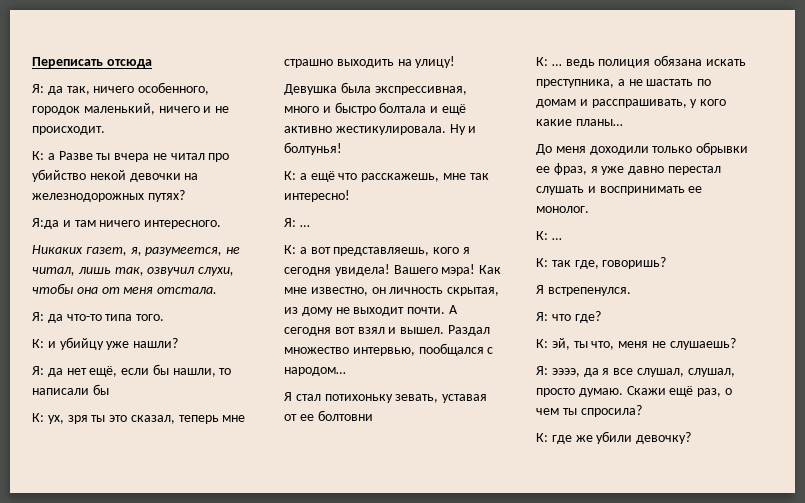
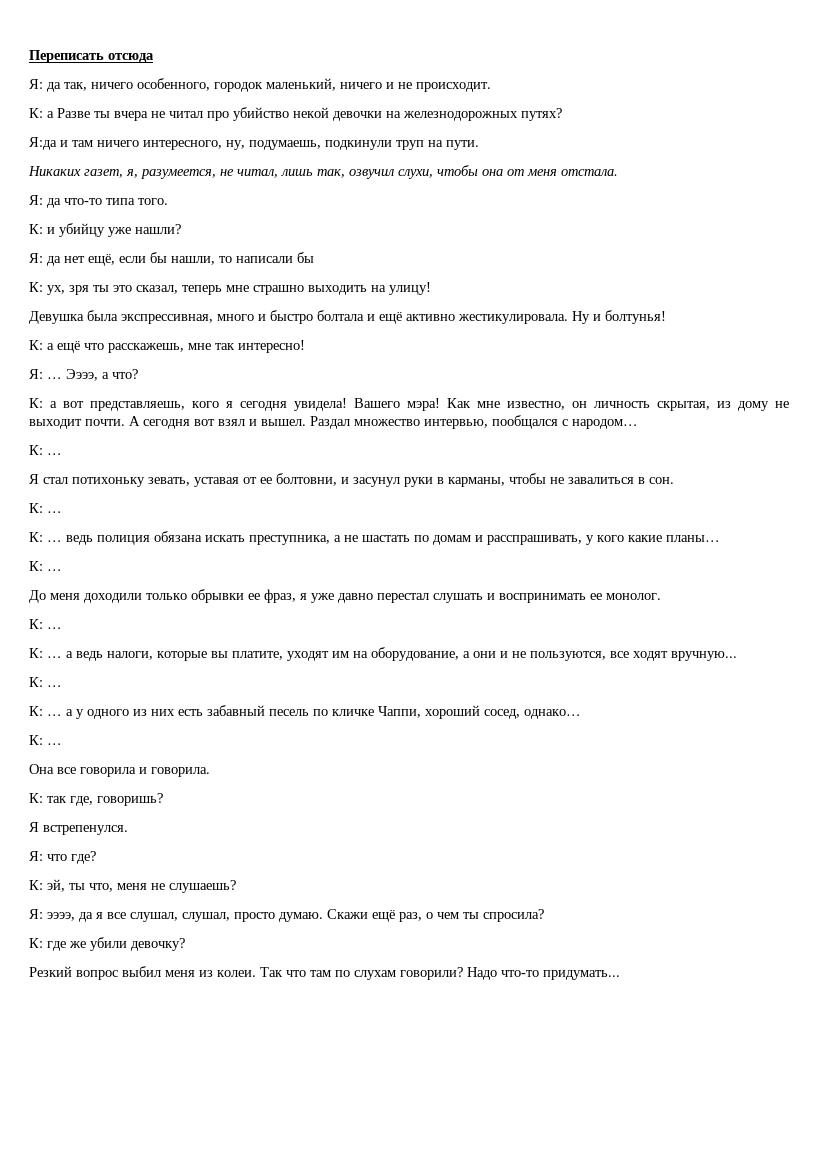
[144,220,222,229] интересного. -> [143,140,479,150] интересного, ну, подумаешь, подкинули труп на пути.
(310, 226) none -> [66,369,138,381] Ээээ, а что?
(346, 371) none -> [29,445,62,455] // К: …
[317,410,373,421] болтовни -> [276,473,674,487] [29,503,62,513] болтовни, и засунул руки в карманы, чтобы не завалиться в сон. // К: …
(623, 122) none -> [29,561,62,571] // К: …
(562, 239) none -> [29,647,737,661] [29,677,62,687] [29,705,581,719] [29,735,62,745] [29,764,210,777] // К: … а ведь налоги, которые вы платите, уходят им на оборудование, а они и не пользуются, все ходят вручную... // К: … // К: … а у одного из них есть забавный песель по кличке Чаппи, хороший сосед, однако… // К: … // Она все говорила и говорила.
(692, 438) none -> [29,966,620,980] // Резкий вопрос выбил меня из колеи. Так что там по слухам говорили? Надо что-то придумать...

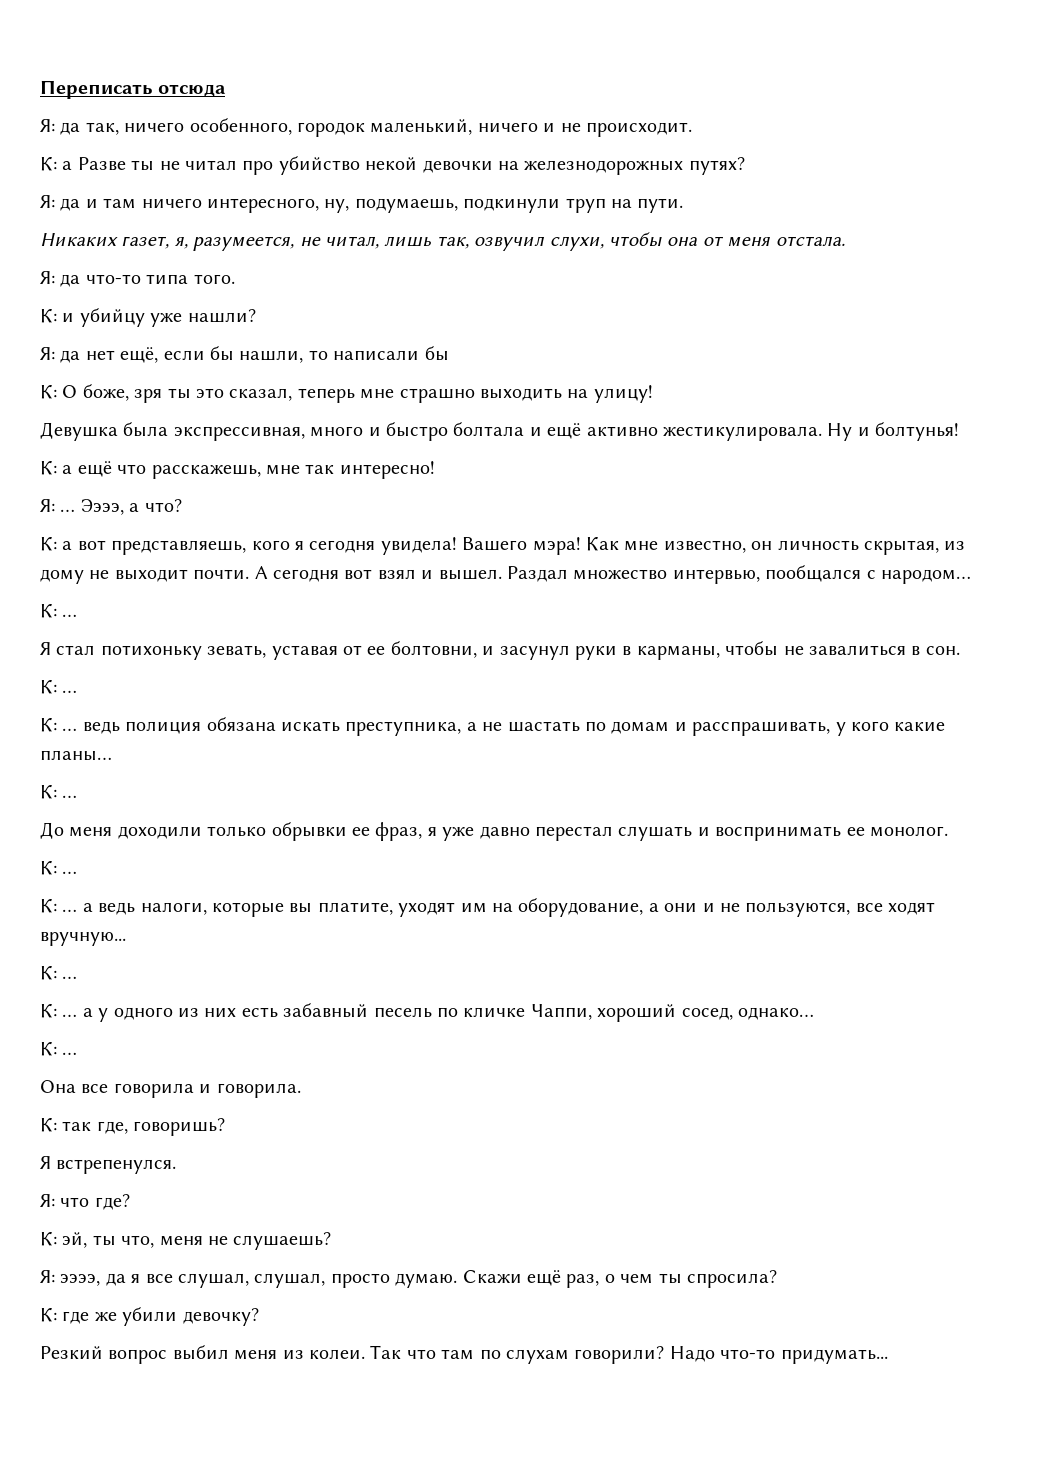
[114,111,148,121] вчера -> (155, 165) none
[29,137,57,150] Я:да -> [40,195,81,211] Я: да
[47,285,65,295] ух, -> [62,384,129,401] О боже,

